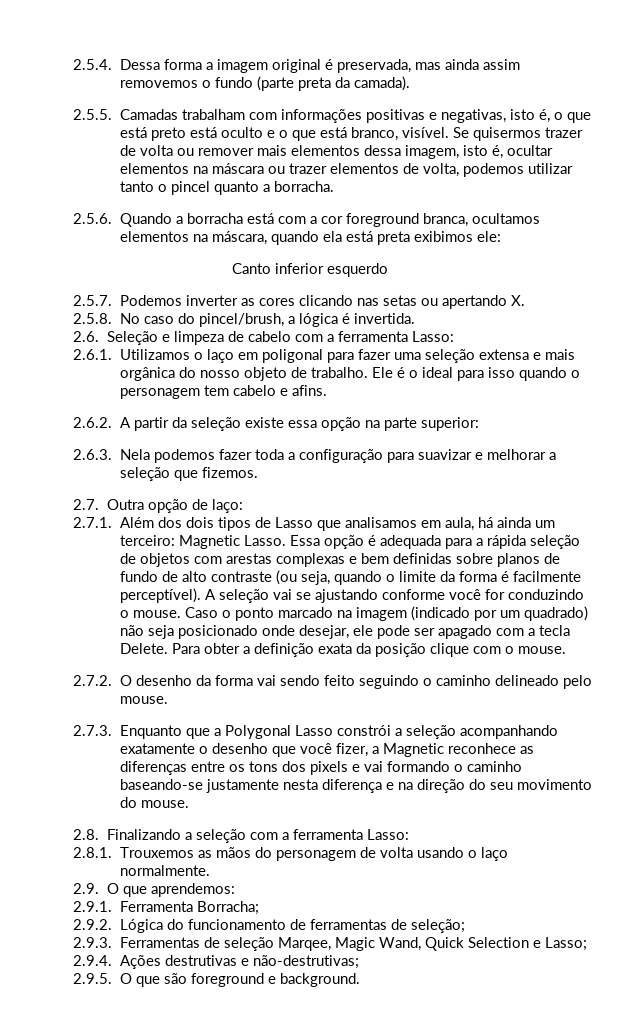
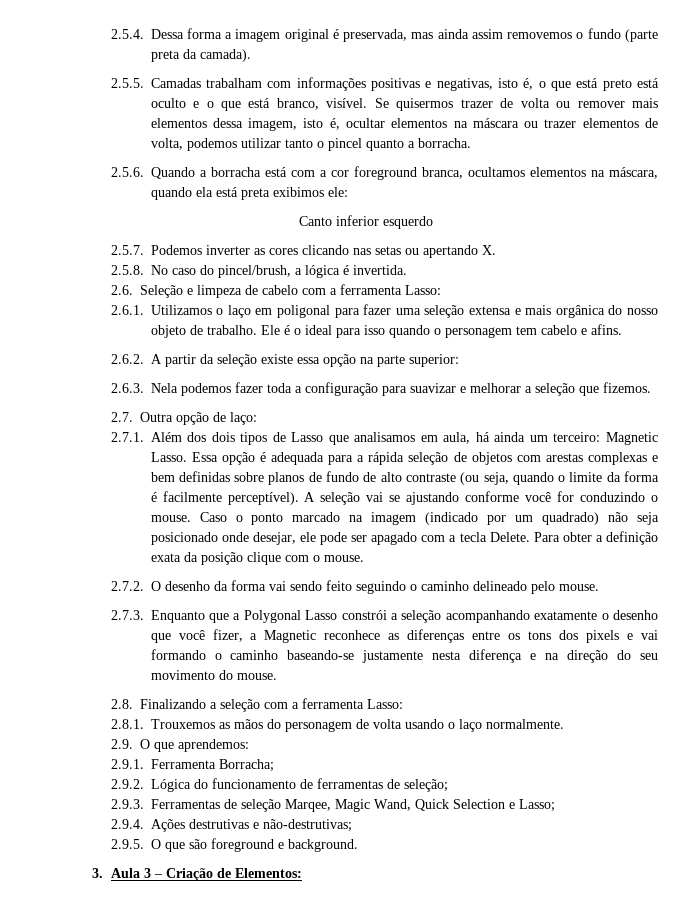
(360, 980) none -> [92,868,302,881] // 3. Aula 3 – Criação de Elementos:

